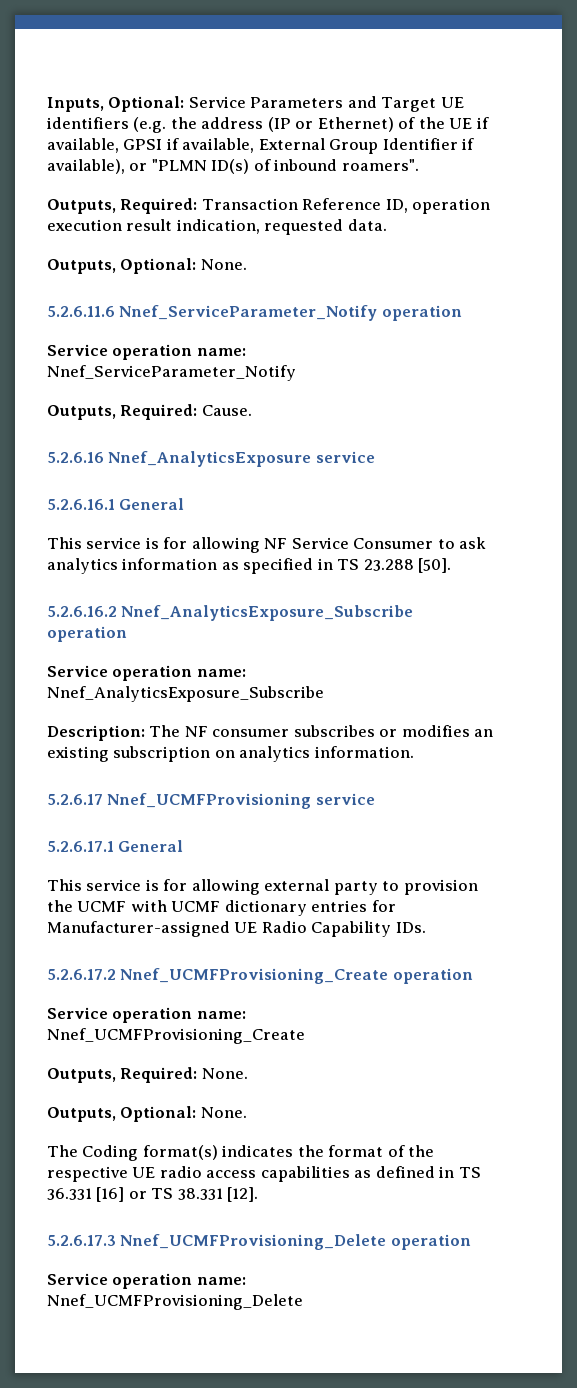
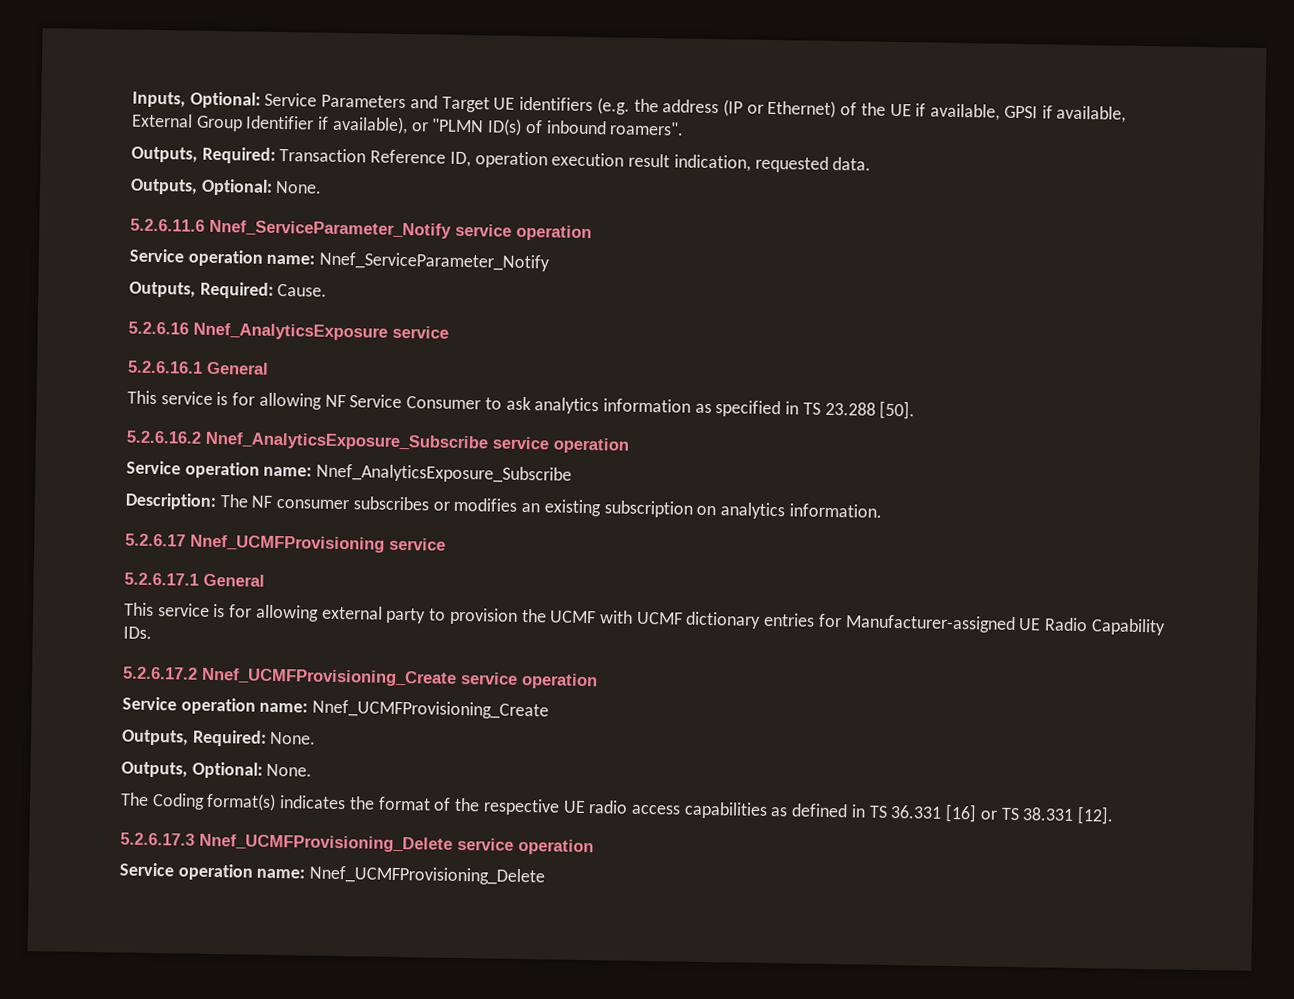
(378, 313) none -> [455,223,512,237] service
(414, 613) none -> [492,436,549,450] service
(389, 976) none -> [460,672,518,685] service
(387, 1242) none -> [457,837,514,851] service

